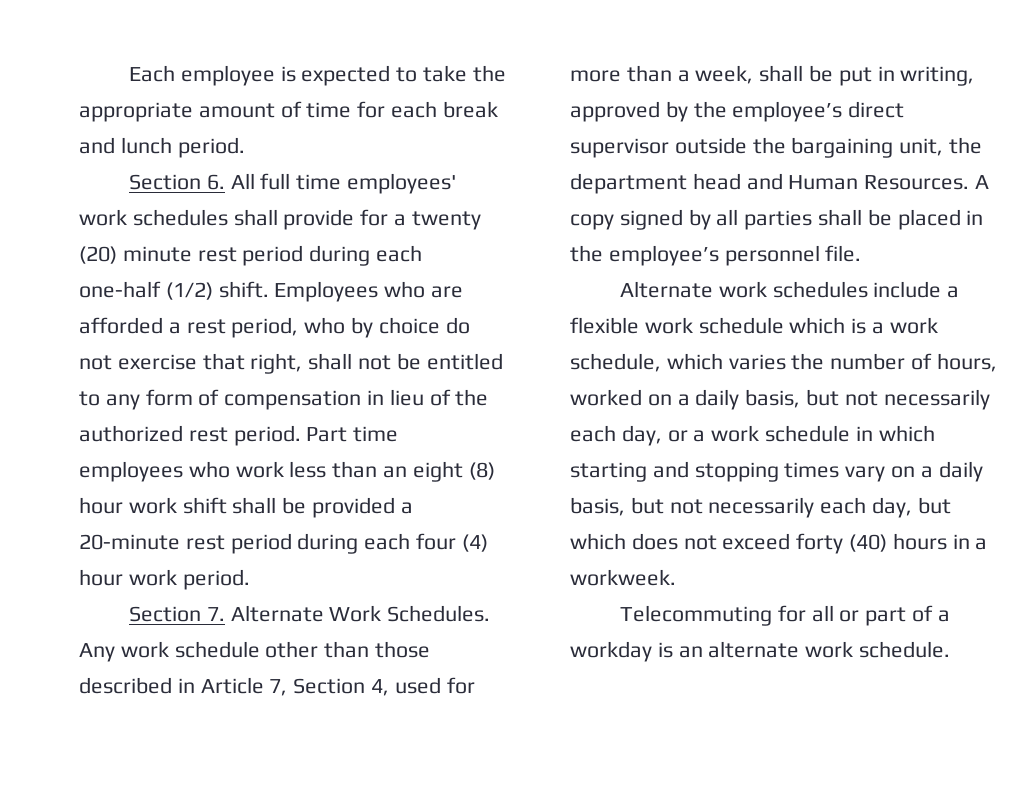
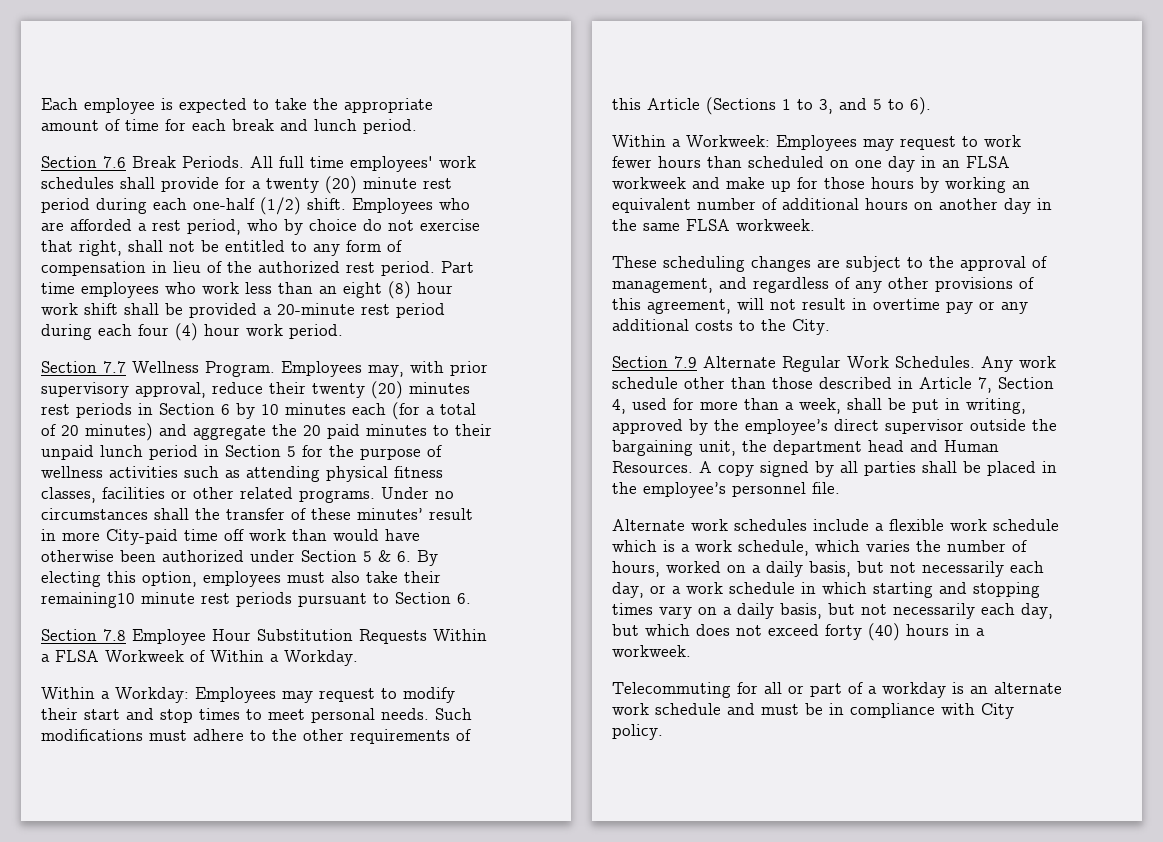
[206,174,225,190] 6. -> [103,156,244,168] 7.6 Break Periods.
[206,605,324,622] 7. Alternate -> [103,361,488,377] [41,381,470,399] [41,402,476,420] [41,423,492,441] [41,445,442,460] [41,466,443,482] [41,487,454,503] [41,508,473,520] [41,529,420,545] [41,550,438,566] [41,571,441,587] [41,592,471,608] [41,629,487,645] [41,650,358,666] [41,687,455,703] [41,708,472,723] [41,729,471,744] [612,97,931,115] [612,135,1021,151] [612,156,1010,172] [612,177,1030,193] [612,198,1052,214] [612,219,815,231] [612,256,1047,272] [612,277,1034,293] [612,298,1028,314] [612,319,830,335] [612,356,841,372] 7.7 Wellness Program. Employees may, with prior supervisory approval, reduce their twenty (20) minutes rest periods in Section 6 by 10 minutes each (for a total of 20 minutes) and aggregate the 20 paid minutes to their unpaid lunch period in Section 5 for the purpose of wellness activities such as attending physical fitness classes, facilities or other related programs. Under no circumstances shall the transfer of these minutes’ result in more City-paid time off work than would have otherwise been authorized under Section 5 & 6. By electing this option, employees must also take their remaining10 minute rest periods pursuant to Section 6. // Section 7.8 Employee Hour Substitution Requests Within a FLSA Workweek of Within a Workday. // Within a Workday: Employees may request to modify their start and stop times to meet personal needs. Such modifications must adhere to the other requirements of this Article (Sections 1 to 3, and 5 to 6). // Within a Workweek: Employees may request to work fewer hours than scheduled on one day in an FLSA workweek and make up for those hours by working an equivalent number of additional hours on another day in the same FLSA workweek. // These scheduling changes are subject to the approval of management, and regardless of any other provisions of this agreement, will not result in overtime pay or any additional costs to the City. // Section 7.9 Alternate Regular
[859,641,951,658] schedule. -> [655,703,1014,719] [612,724,663,740] schedule and must be in compliance with City policy.

